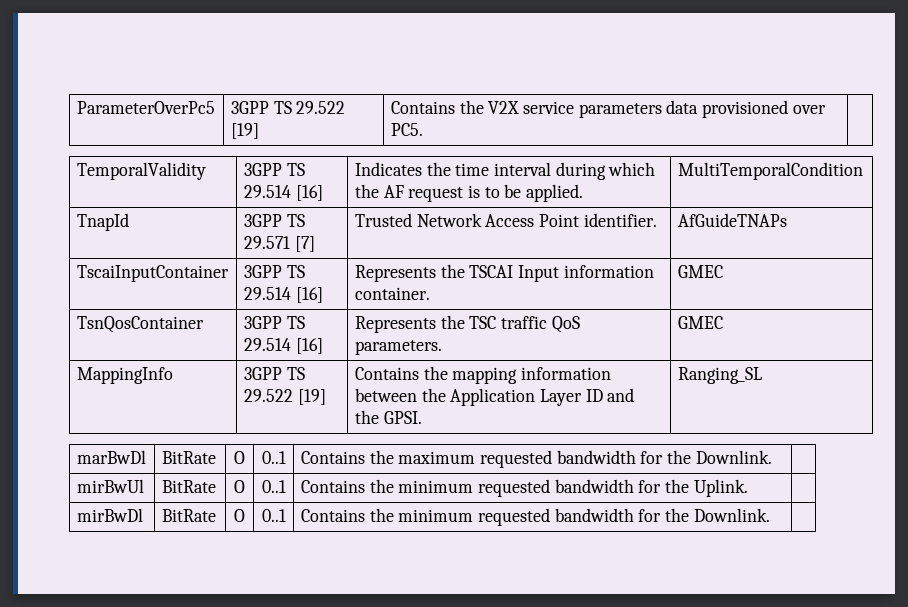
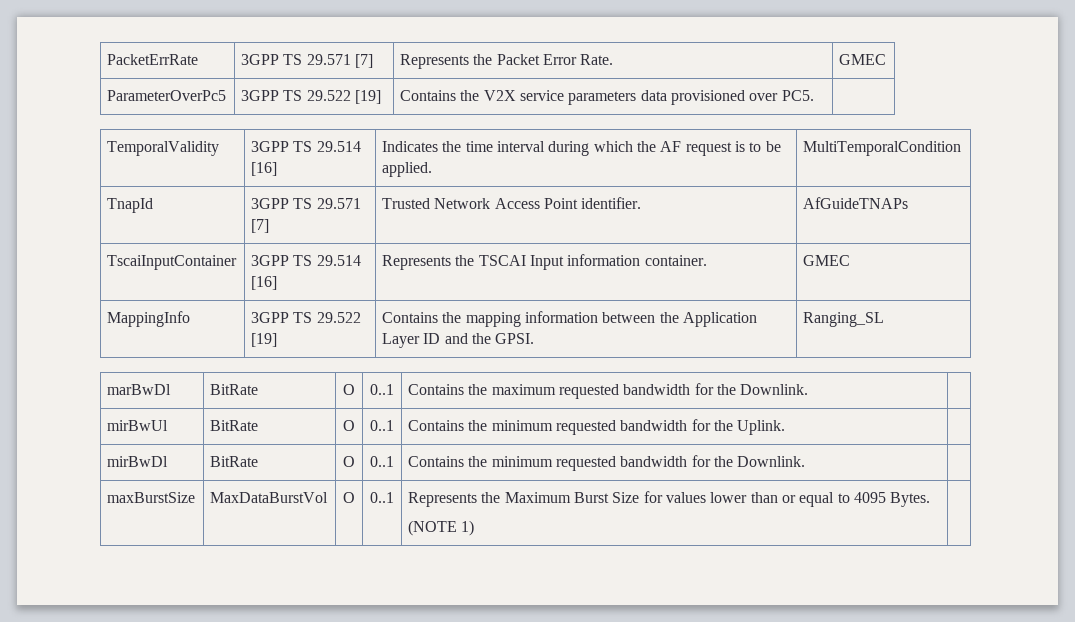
(76, 107) none -> [107,54,199,65] [241,54,374,68] [400,54,614,69] [839,54,887,65] PacketErrRate | 3GPP TS 29.571 [7] | Represents the Packet Error Rate. | GMEC //
[76,316,204,333] [243,316,305,329] [243,338,323,354] [354,315,580,333] [354,340,442,355] [677,316,723,329] // TsnQosContainer | 3GPP TS 29.514 [16] | Represents the TSC traffic QoS parameters. | GMEC -> (851, 260) none
(770, 515) none -> [107,492,196,503] [210,492,329,503] [343,492,355,503] [370,492,394,503] [408,491,931,507] [408,520,475,536] // maxBurstSize | MaxDataBurstVol | O | 0..1 | Represents the Maximum Burst Size for values lower than or equal to 4095 Bytes. // (NOTE 1) |

